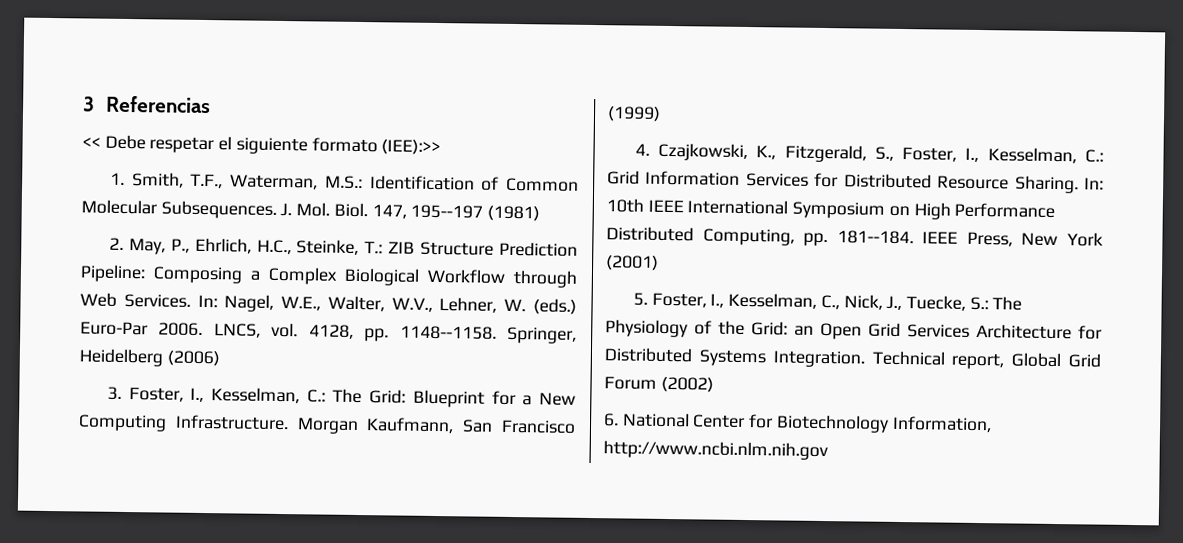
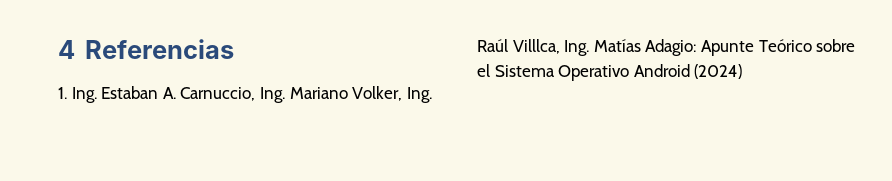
[83,96,95,112] 3 -> [58,40,75,59] 4
[82,134,442,156] [109,172,579,192] [81,199,541,222] [108,237,579,257] [80,264,578,288] [80,292,577,315] [80,321,577,344] [79,348,220,367] [106,386,576,408] [78,414,576,434] [607,106,661,122] [634,142,1104,164] [607,170,1104,194] [606,198,1056,220] [606,226,1103,247] [606,255,659,271] [632,292,1023,311] [605,319,1102,340] [604,347,1101,370] [604,376,714,393] [604,412,992,433] [603,440,828,461] << Debe respetar el siguiente formato (IEE):>> // 1. Smith, T.F., Waterman, M.S.: Identification of Common Molecular Subsequences. J. Mol. Biol. 147, 195--197 (1981) // 2. May, P., Ehrlich, H.C., Steinke, T.: ZIB Structure Prediction Pipeline: Composing a Complex Biological Workflow through Web Services. In: Nagel, W.E., Walter, W.V., Lehner, W. (eds.) Euro-Par 2006. LNCS, vol. 4128, pp. 1148--1158. Springer, Heidelberg (2006) // 3. Foster, I., Kesselman, C.: The Grid: Blueprint for a New Computing Infrastructure. Morgan Kaufmann, San Francisco (1999) // 4. Czajkowski, K., Fitzgerald, S., Foster, I., Kesselman, C.: Grid Information Services for Distributed Resource Sharing. In: 10th IEEE International Symposium on High Performance Distributed Computing, pp. 181--184. IEEE Press, New York (2001) // 5. Foster, I., Kesselman, C., Nick, J., Tuecke, S.: The Physiology of the Grid: an Open Grid Services Architecture for Distributed Systems Integration. Technical report, Global Grid Forum (2002) // 6. National Center for Biotechnology Information, http://www.ncbi.nlm.nih.gov -> [58,86,432,103] [477,39,856,56] [477,64,743,81] 1. Ing. Estaban A. Carnuccio, Ing. Mariano Volker, Ing. Raúl Villlca, Ing. Matías Adagio: Apunte Teórico sobre el Sistema Operativo Android (2024)

